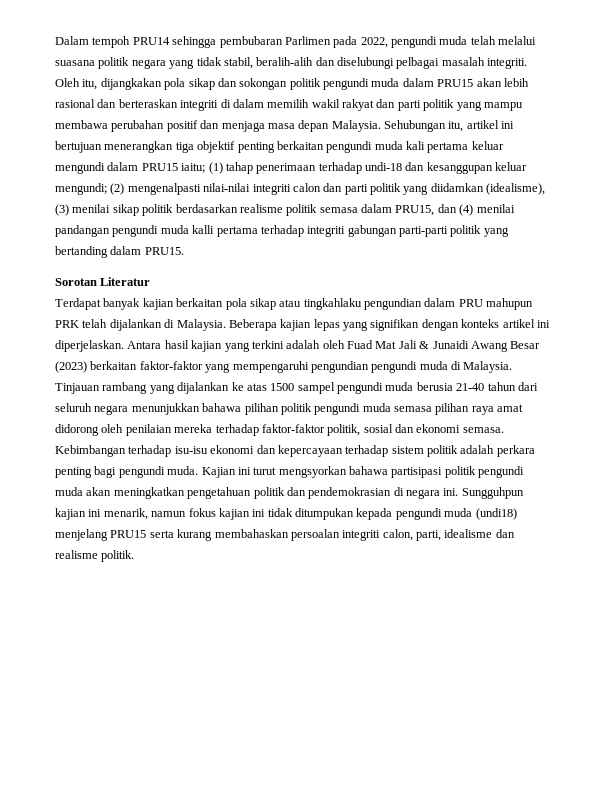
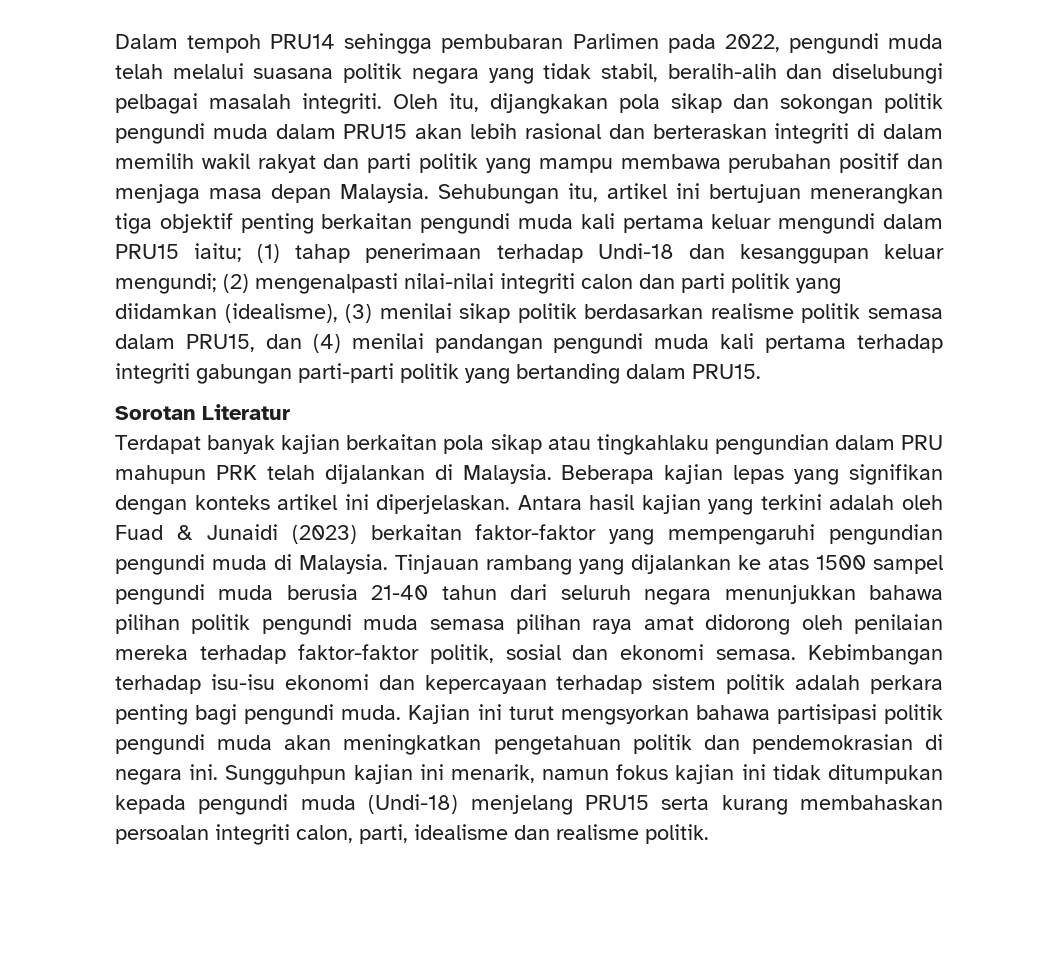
[365,162,402,171] undi-18 -> [597,243,674,259] Undi-18
[192,225,215,234] kalli -> [720,333,755,349] kali
[375,340,541,352] Mat Jali & Junaidi Awang Besar -> [176,524,278,540] & Junaidi
[475,508,517,520] (undi18) -> [368,794,459,814] (Undi-18)

